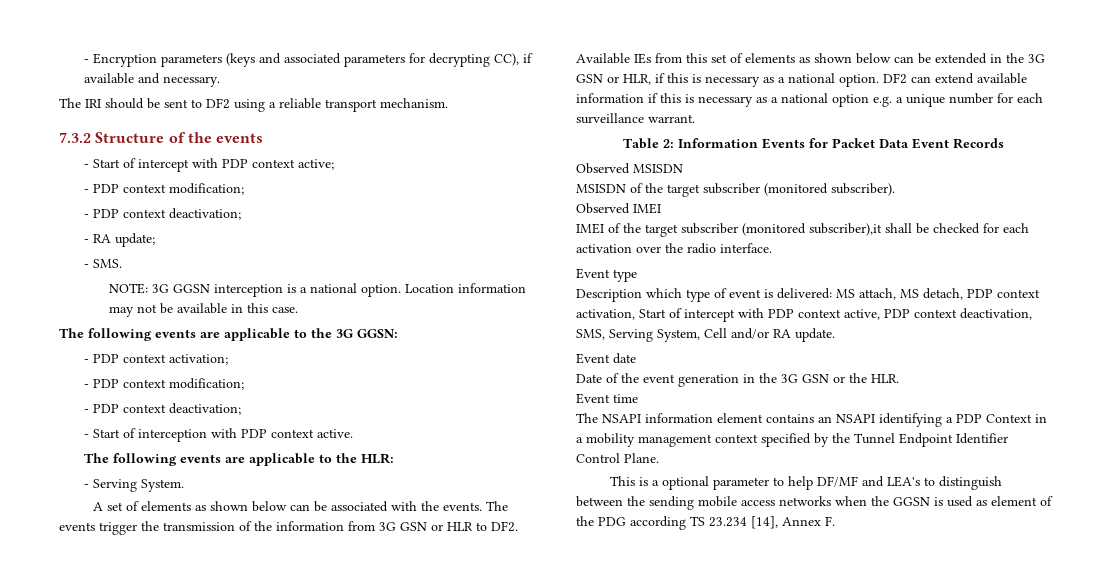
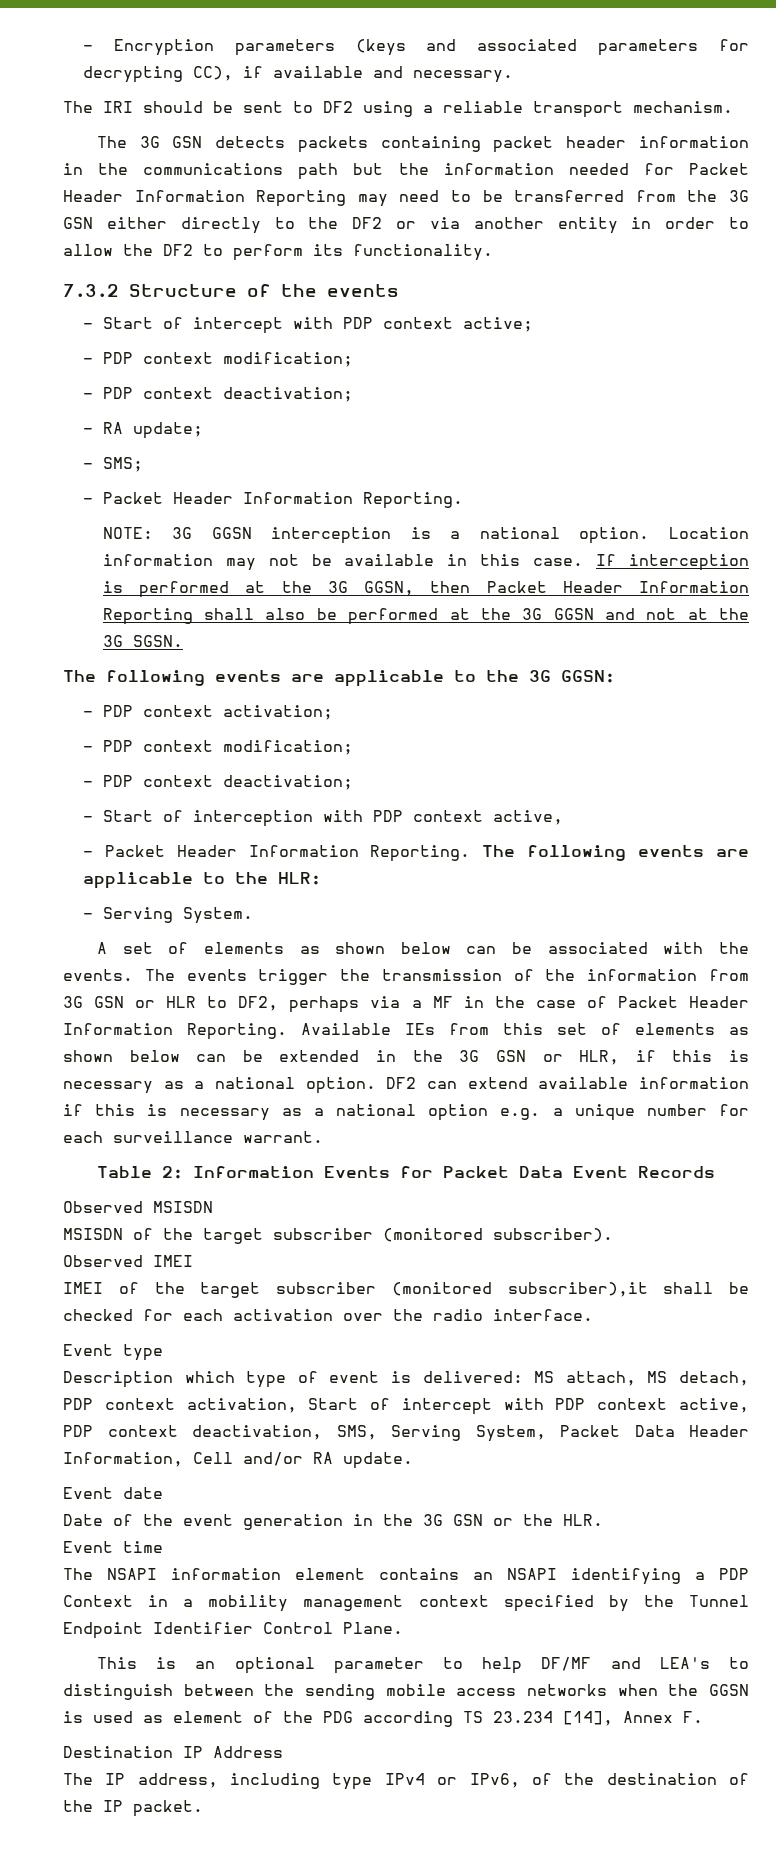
(448, 103) none -> [96,136,749,153] [63,163,749,180] [63,190,750,207] [63,217,750,234] [63,244,493,261] // The 3G GSN detects packets containing packet header information in the communications path but the information needed for Packet Header Information Reporting may need to be transferred from the 3G GSN either directly to the DF2 or via another entity in order to allow the DF2 to perform its functionality.
[93,259,123,268] SMS. -> [102,457,143,472] [82,492,463,509] SMS; // - Packet Header Information Reporting.
(299, 310) none -> [596,554,749,571] [102,581,749,598] [102,608,749,625] [102,635,183,647] If interception is performed at the 3G GGSN, then Packet Header Information Reporting shall also be performed at the 3G GGSN and not at the 3G SGSN.
[317,429,354,438] active. // -> [492,810,563,825] [82,845,471,862] active, // - Packet Header Information Reporting.
[491,521,518,532] DF2. -> [238,996,750,1013] [63,1023,287,1040] DF2, perhaps via a MF in the case of Packet Header Information Reporting.
(700, 335) none -> [560,1425,749,1437] [63,1452,183,1467] Packet Data Header Information,
[651,480,659,486] a -> [195,1661,216,1669] an
(835, 521) none -> [63,1746,283,1758] [63,1773,750,1790] [63,1800,203,1817] // Destination IP Address // The IP address, including type IPv4 or IPv6, of the destination of the IP packet.

